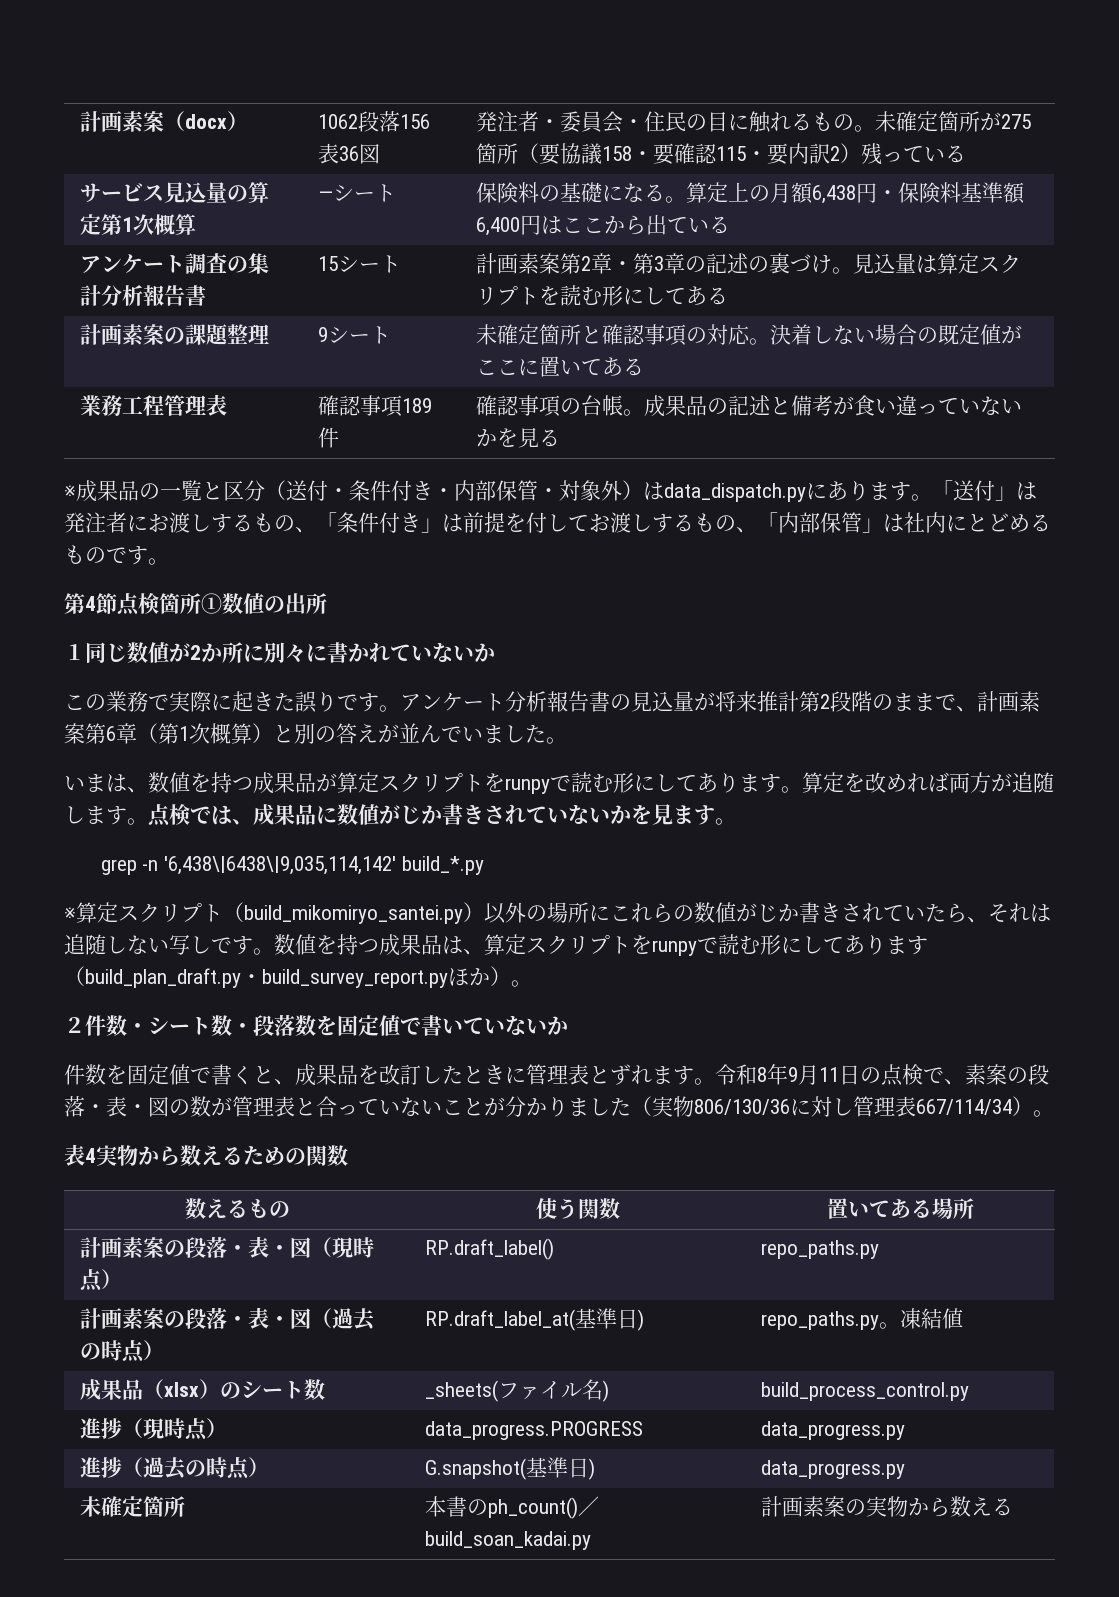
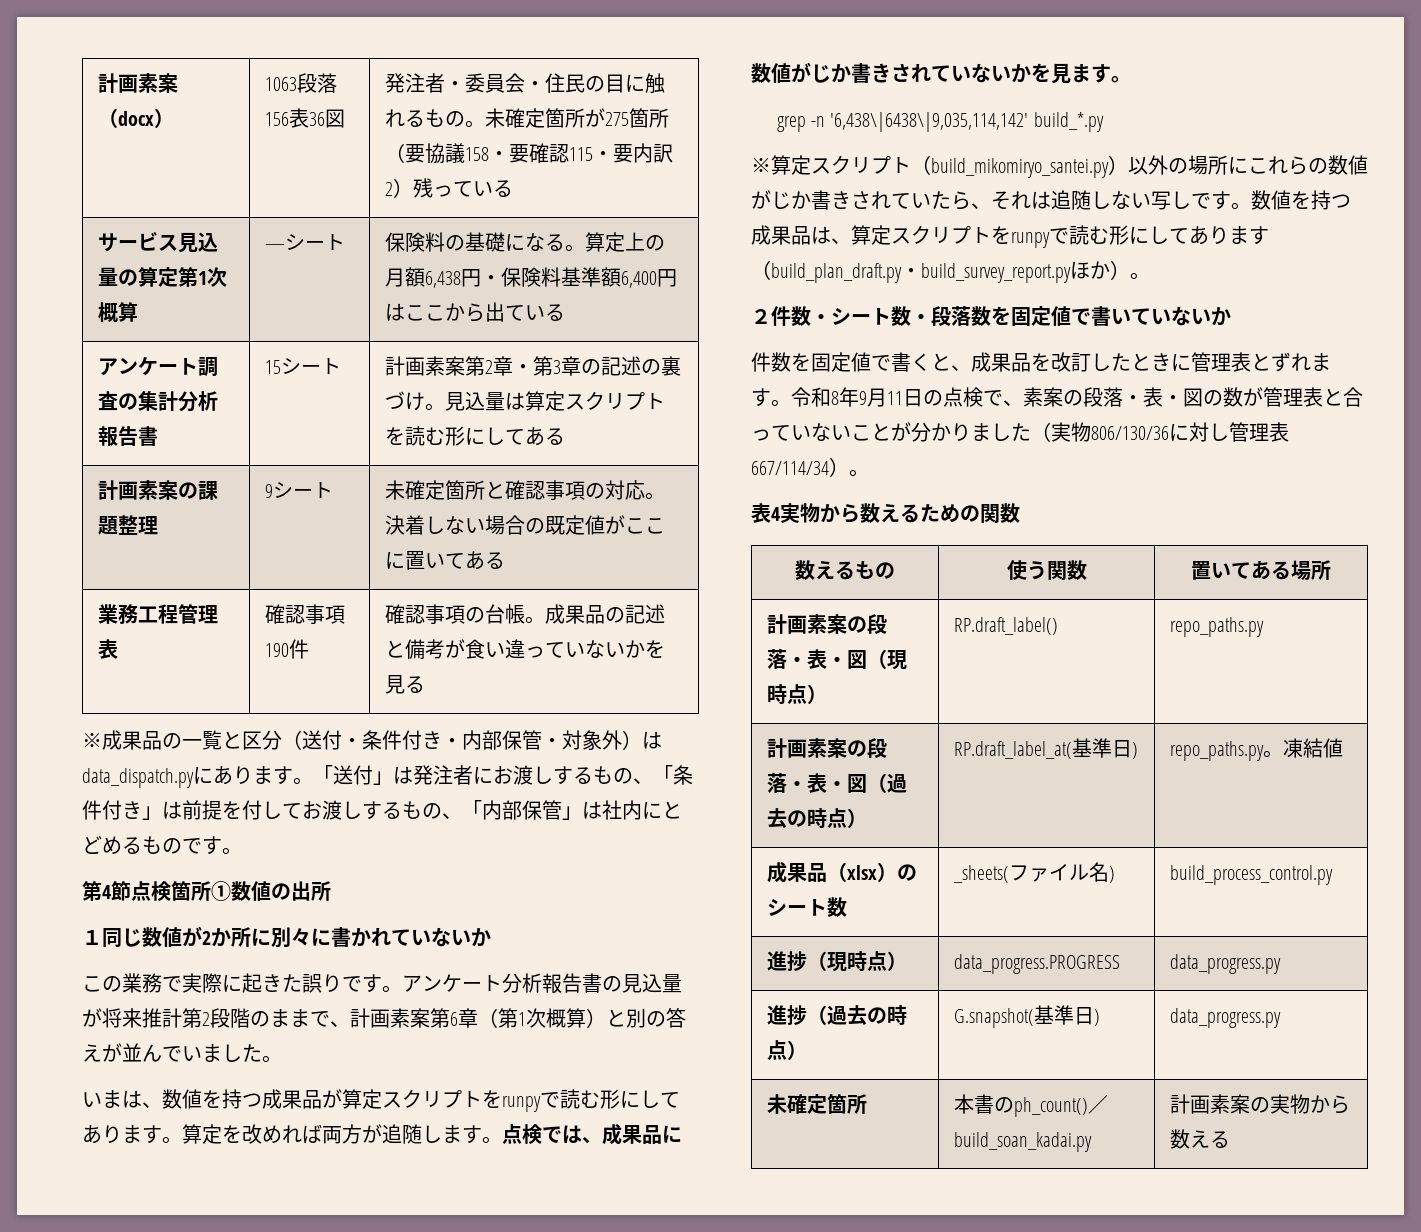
[317,114,358,129] 1062 -> [264,77,297,91] 1063
[401,398,432,413] 189 -> [264,643,289,657] 190

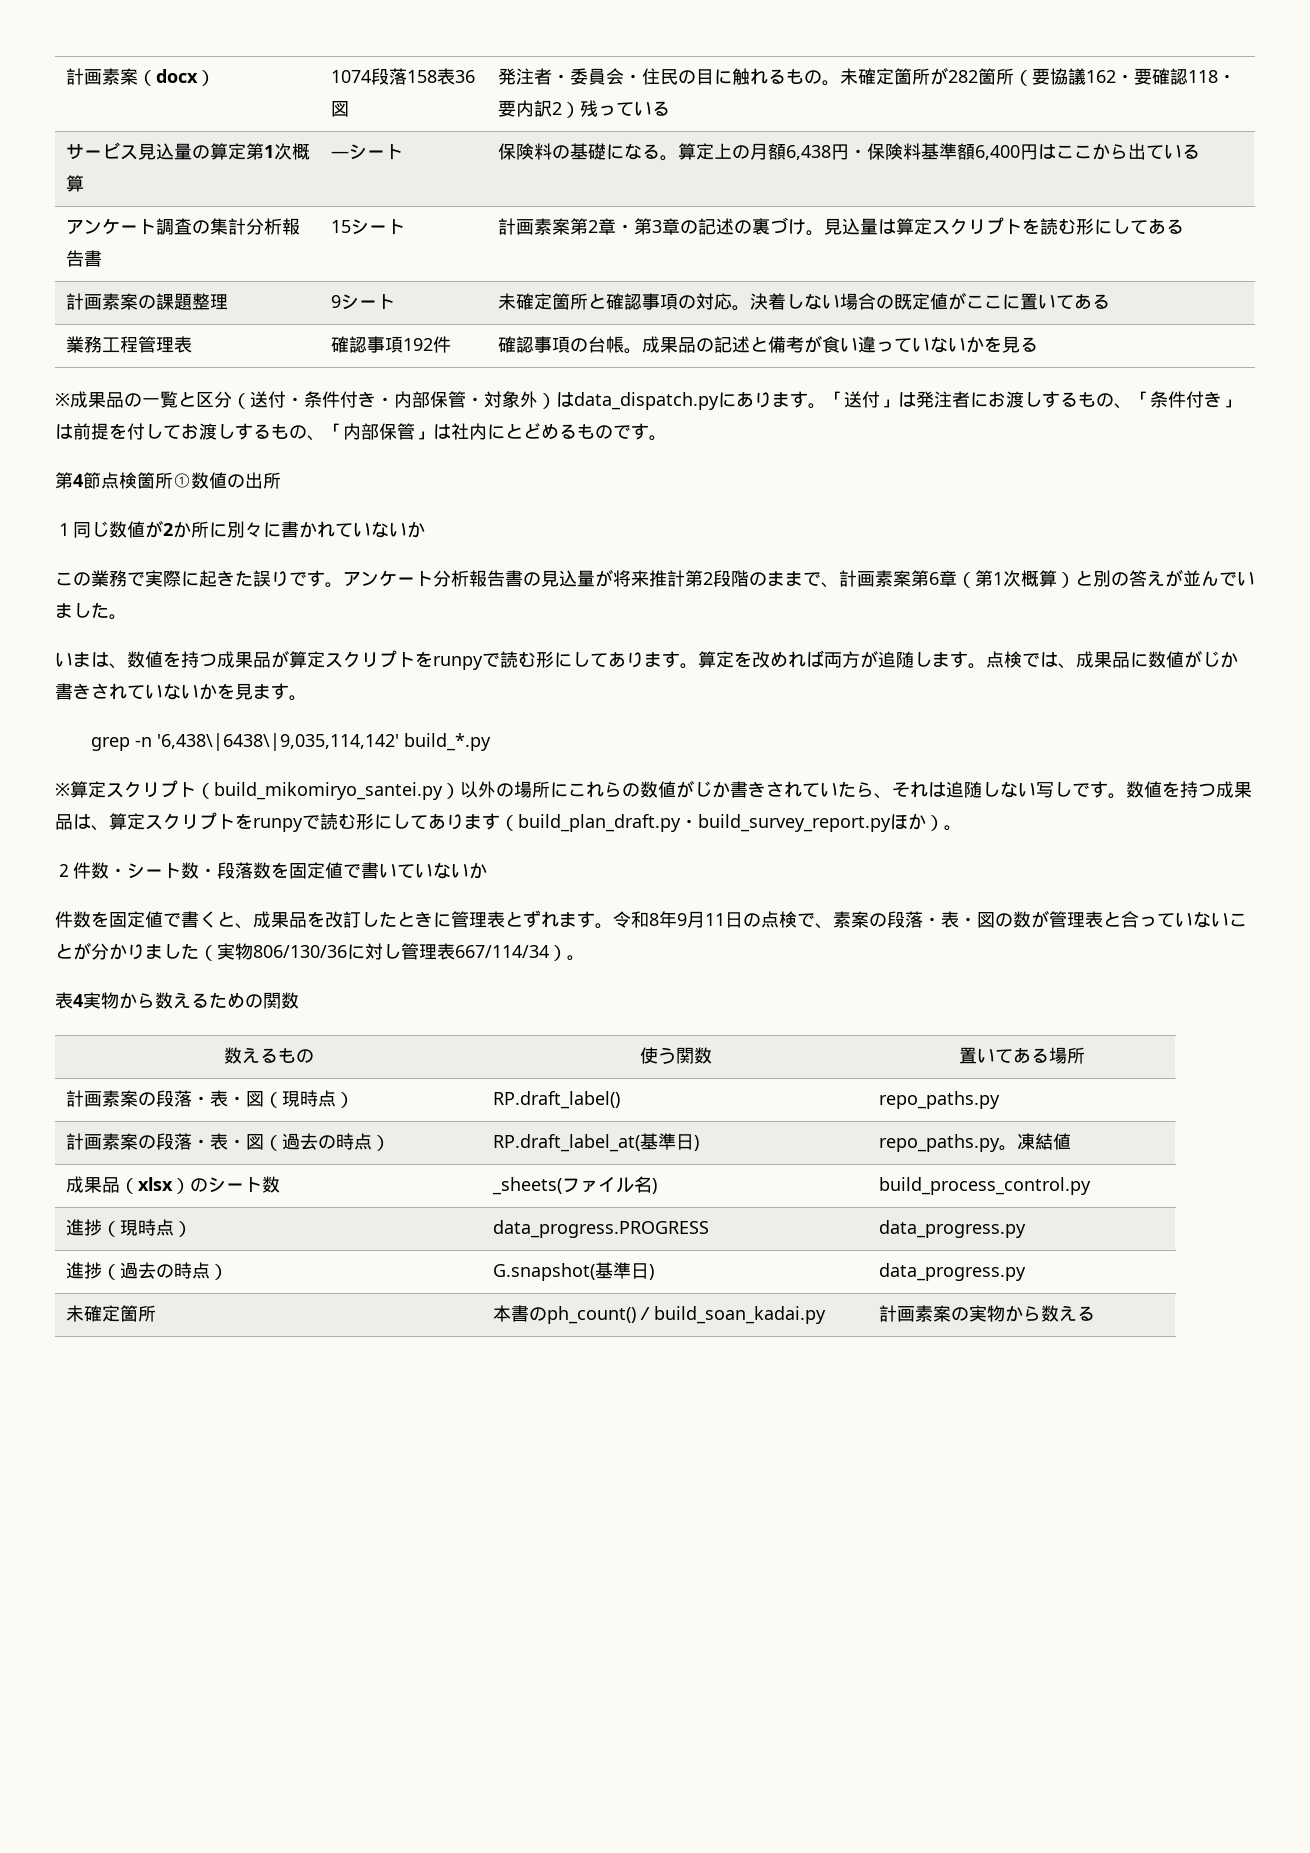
[264,73,337,93] [264,112,289,126] 1063段落156 -> [330,68,437,85] 1074段落158
[604,112,629,126] 275 -> [947,70,978,83] 282
[464,147,489,161] 158 -> [1085,70,1116,83] 162
[568,147,593,161] 115 -> [1187,70,1218,83] 118
[264,643,289,657] 190 -> [402,338,433,351] 192

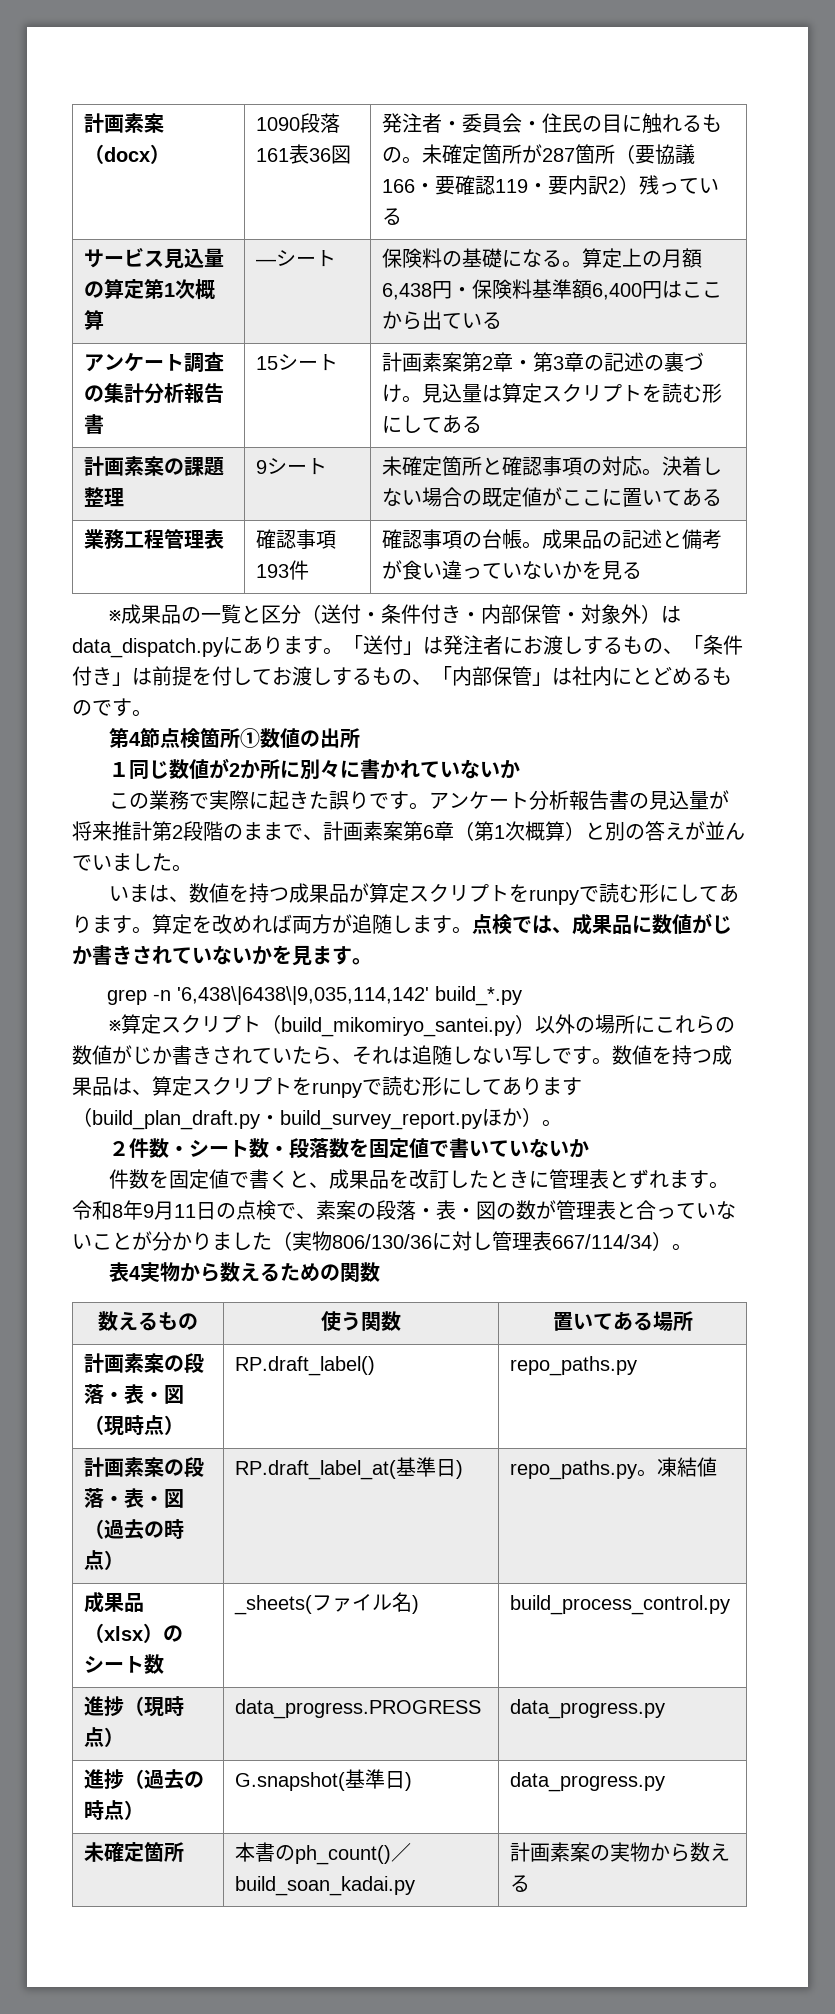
[330,68,437,85] 1074段落158 -> [255,113,340,133] [255,148,289,162] 1090段落161
[947,70,978,83] 282 -> [541,148,575,162] 287
[1085,70,1116,83] 162 -> [381,179,415,193] 166
[1187,70,1218,83] 118 -> [494,179,528,193] 119
[402,338,433,351] 192 -> [255,564,289,578] 193

